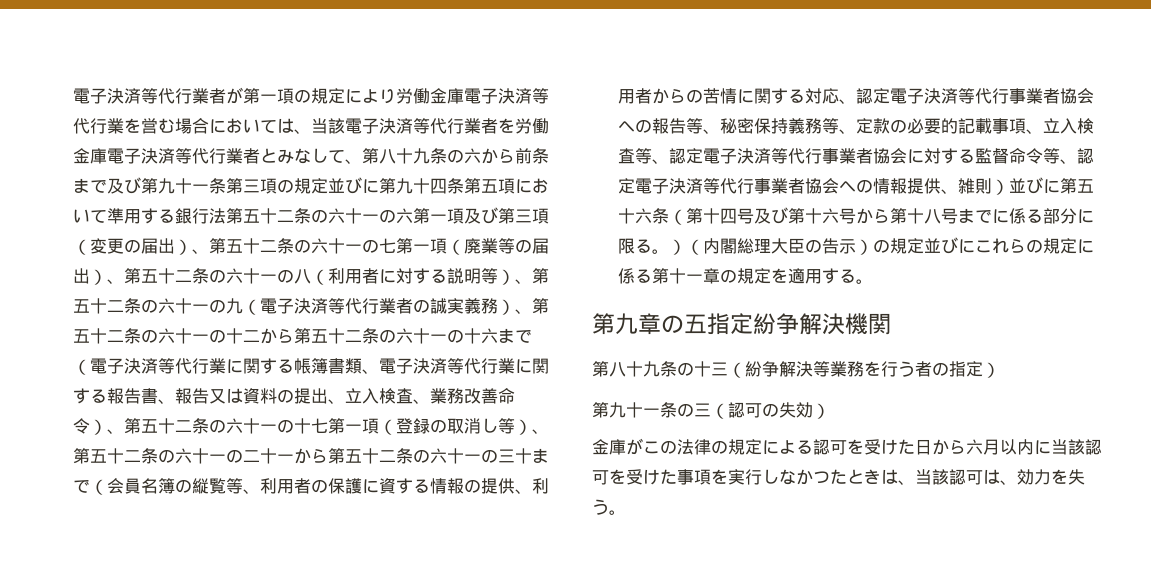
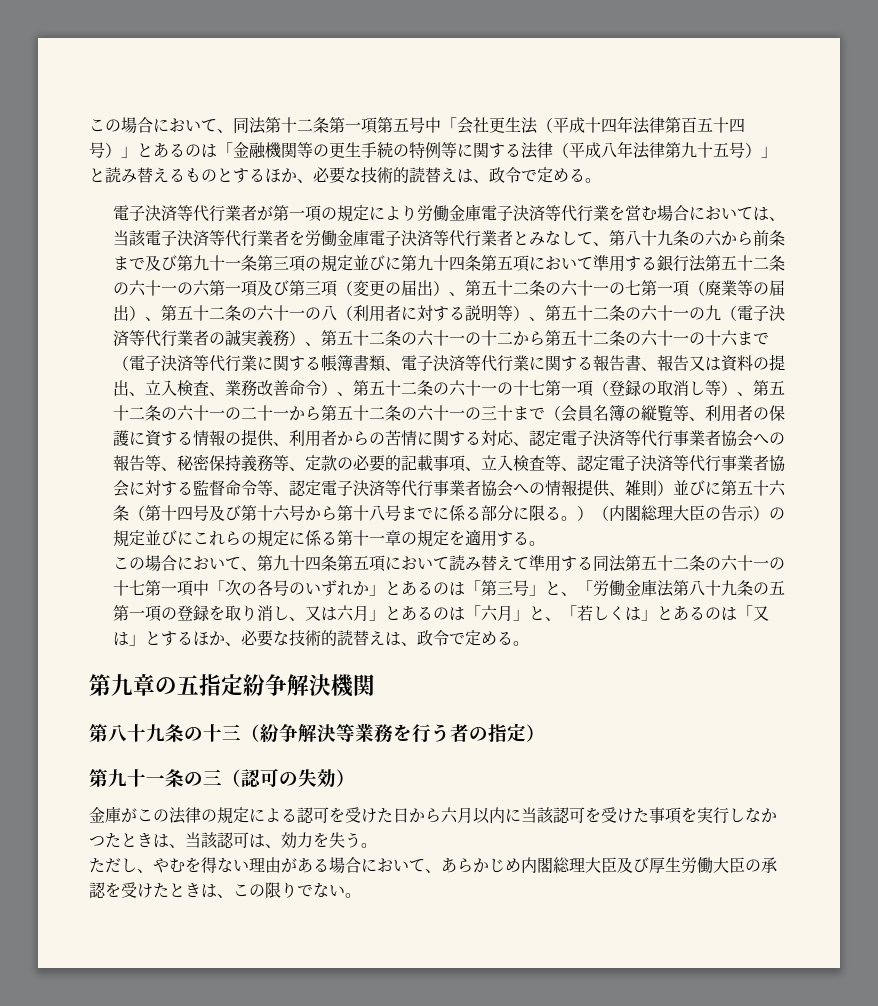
(73, 96) none -> [89,116,745,134] [89,141,777,159] [89,167,601,184] この場合において、同法第十二条第一項第五号中「会社更生法（平成十四年法律第百五十四号）」とあるのは「金融機関等の更生手続の特例等に関する法律（平成八年法律第九十五号）」と読み替えるものとするほか、必要な技術的読替えは、政令で定める。 //
(874, 281) none -> [112,555,785,572] [112,579,785,597] [112,605,769,622] [112,630,529,647] // この場合において、第九十四条第五項において読み替えて準用する同法第五十二条の六十一の十七第一項中「次の各号のいずれか」とあるのは「第三号」と、「労働金庫法第八十九条の五第一項の登録を取り消し、又は六月」とあるのは「六月」と、「若しくは」とあるのは「又は」とするほか、必要な技術的読替えは、政令で定める。
(626, 512) none -> [89,857,777,874] [89,882,361,898] // ただし、やむを得ない理由がある場合において、あらかじめ内閣総理大臣及び厚生労働大臣の承認を受けたときは、この限りでない。

